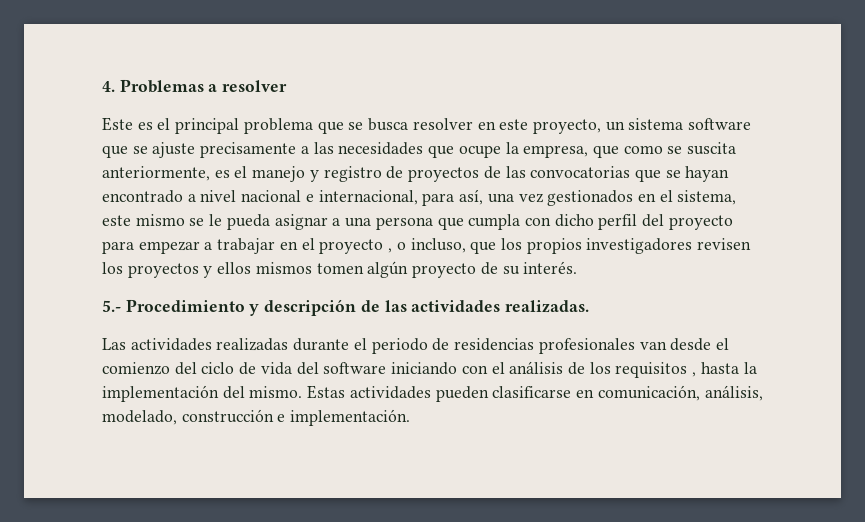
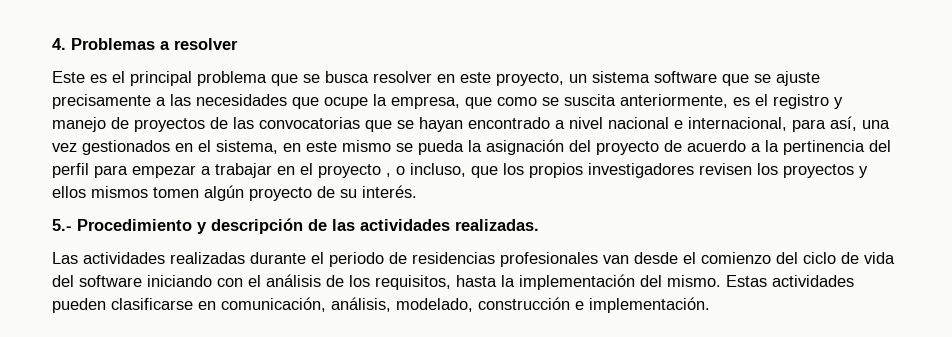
[252,166,382,182] manejo y registro -> [773,94,843,109] [52,117,106,132] registro y manejo
(737, 197) none -> [283,143,301,152] en
[209,214,733,230] le pueda asignar a una persona que cumpla con dicho perfil del proyecto -> [418,139,891,155] [52,163,89,178] pueda la asignación del proyecto de acuerdo a la pertinencia del perfil
[615,362,697,378] requisitos , -> [375,275,451,290] requisitos,

